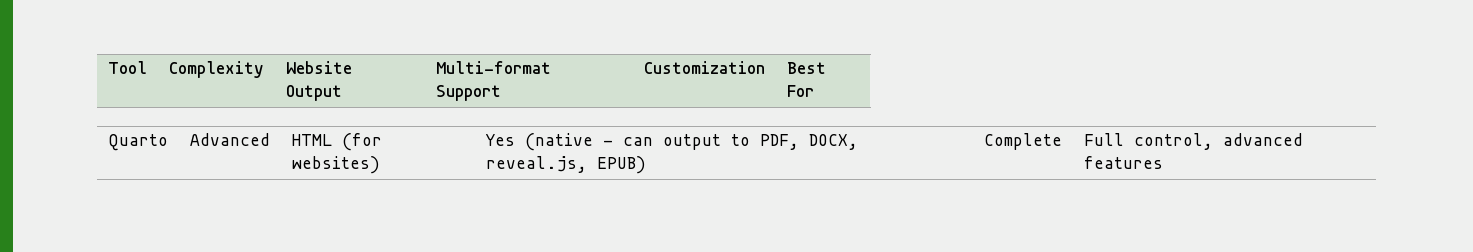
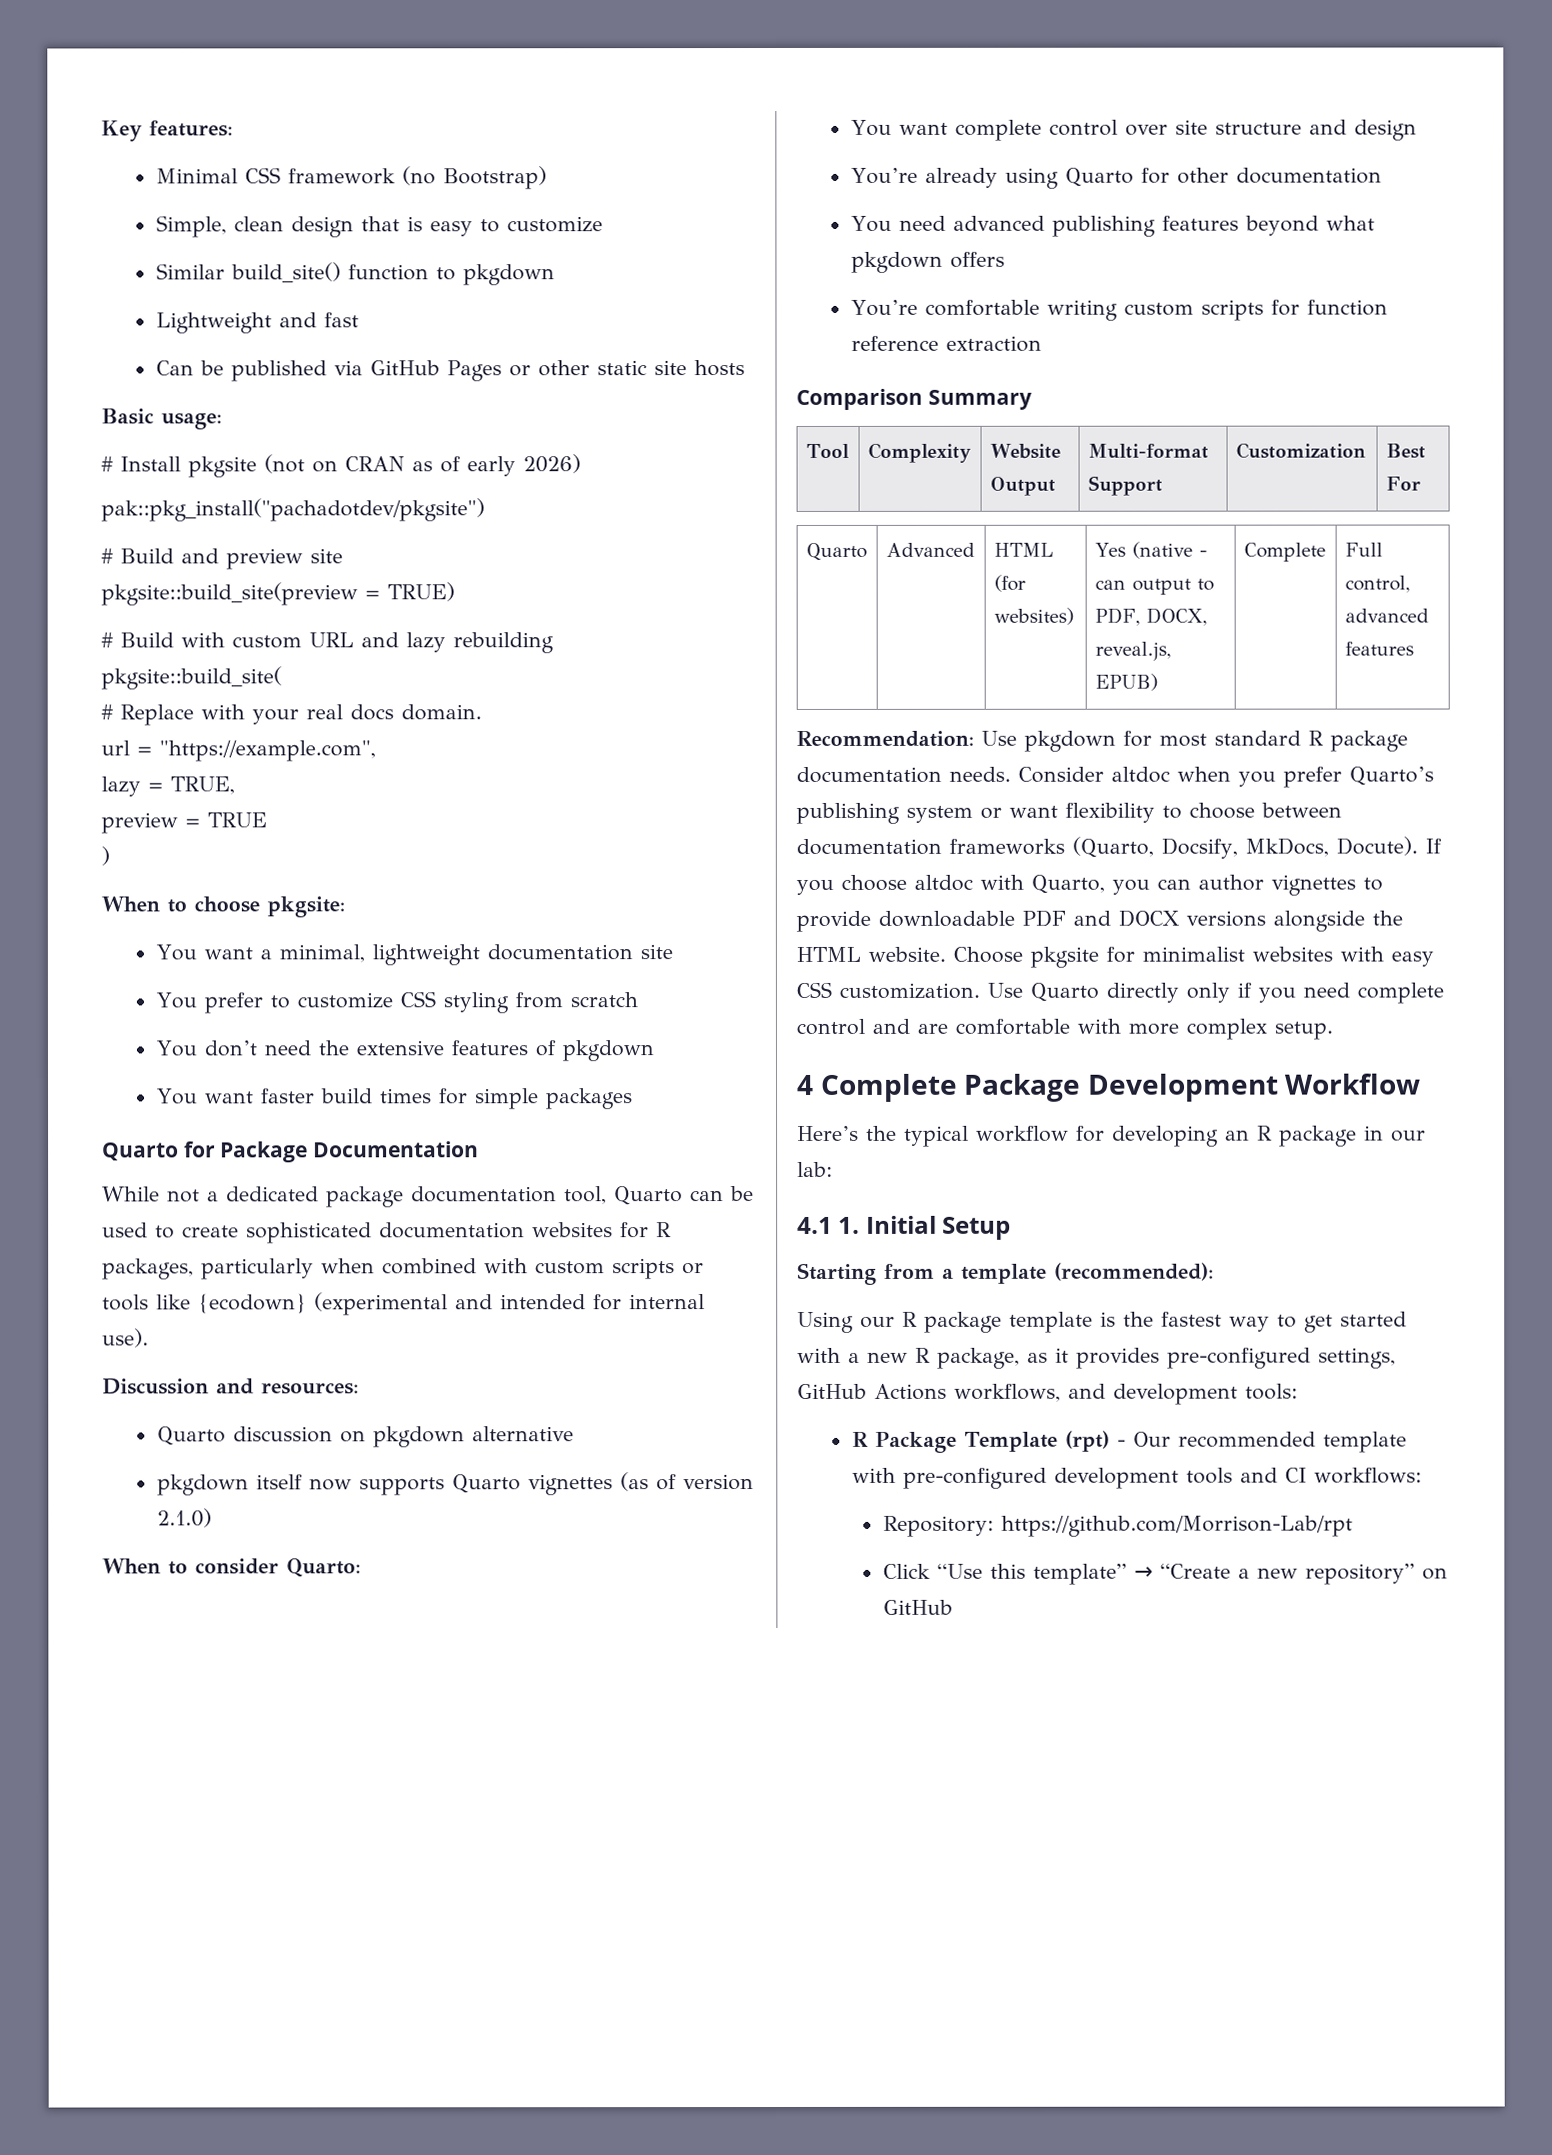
(107, 67) none -> [101,120,233,142] [155,166,547,190] [155,215,603,238] [155,262,555,286] [155,312,359,334] [155,360,745,382] [101,408,222,430] [101,454,581,478] [101,498,485,522] [101,548,343,570] [101,582,455,606] [101,632,554,654] [101,666,282,690] [101,704,482,726] [101,740,376,762] [101,776,235,797] [101,812,267,834] [101,846,110,866] [101,896,345,918] [155,944,673,966] [155,991,638,1014] [155,1040,654,1062] [156,1088,633,1110] [102,1141,480,1163] [102,1186,754,1208] [102,1222,672,1244] [102,1258,704,1280] [102,1292,705,1316] [102,1328,149,1348] [102,1378,359,1395] [156,1426,574,1448] [156,1472,754,1496] [156,1508,212,1528] [102,1558,361,1578] [850,119,1417,141] [850,167,1382,189] [850,215,1375,237] [850,251,1005,273] [850,299,1388,321] [850,335,1042,352] [796,388,1032,410] Key features: // Minimal CSS framework (no Bootstrap) // Simple, clean design that is easy to customize // Similar build_site() function to pkgdown // Lightweight and fast // Can be published via GitHub Pages or other static site hosts // Basic usage: // # Install pkgsite (not on CRAN as of early 2026) // pak::pkg_install("pachadotdev/pkgsite") // # Build and preview site // pkgsite::build_site(preview = TRUE) // # Build with custom URL and lazy rebuilding // pkgsite::build_site( // # Replace with your real docs domain. // url = "https://example.com", // lazy = TRUE, // preview = TRUE // ) // When to choose pkgsite: // You want a minimal, lightweight documentation site // You prefer to customize CSS styling from scratch // You don’t need the extensive features of pkgdown // You want faster build times for simple packages // Quarto for Package Documentation // While not a dedicated package documentation tool, Quarto can be used to create sophisticated documentation websites for R packages, particularly when combined with custom scripts or tools like {ecodown} (experimental and intended for internal use). // Discussion and resources: // Quarto discussion on pkgdown alternative // pkgdown itself now supports Quarto vignettes (as of version 2.1.0) // When to consider Quarto: // You want complete control over site structure and design // You’re already using Quarto for other documentation // You need advanced publishing features beyond what pkgdown offers // You’re comfortable writing custom scripts for function reference extraction // Comparison Summary //
(1163, 162) none -> [796,730,1408,752] [796,766,1434,788] [796,802,1342,824] [796,836,1442,859] [796,874,1383,896] [796,909,1403,932] [796,946,1434,968] [796,981,1444,1004] [796,1018,1333,1040] [796,1073,1422,1102] [797,1125,1426,1147] [797,1161,833,1177] [797,1215,1012,1240] [797,1262,1214,1285] [797,1311,1407,1333] [797,1347,1396,1369] [797,1383,1298,1405] [851,1430,1407,1453] [851,1467,1422,1489] [882,1515,1353,1537] [882,1563,1448,1585] [882,1599,953,1615] // Recommendation: Use pkgdown for most standard R package documentation needs. Consider altdoc when you prefer Quarto’s publishing system or want flexibility to choose between documentation frameworks (Quarto, Docsify, MkDocs, Docute). If you choose altdoc with Quarto, you can author vignettes to provide downloadable PDF and DOCX versions alongside the HTML website. Choose pkgsite for minimalist websites with easy CSS customization. Use Quarto directly only if you need complete control and are comfortable with more complex setup. // 4 Complete Package Development Workflow // Here’s the typical workflow for developing an R package in our lab: // 4.1 1. Initial Setup // Starting from a template (recommended): // Using our R package template is the fastest way to get started with a new R package, as it provides pre-configured settings, GitHub Actions workflows, and development tools: // R Package Template (rpt) - Our recommended template with pre-configured development tools and CI workflows: // Repository: https://github.com/Morrison-Lab/rpt // Click “Use this template” → “Create a new repository” on GitHub

